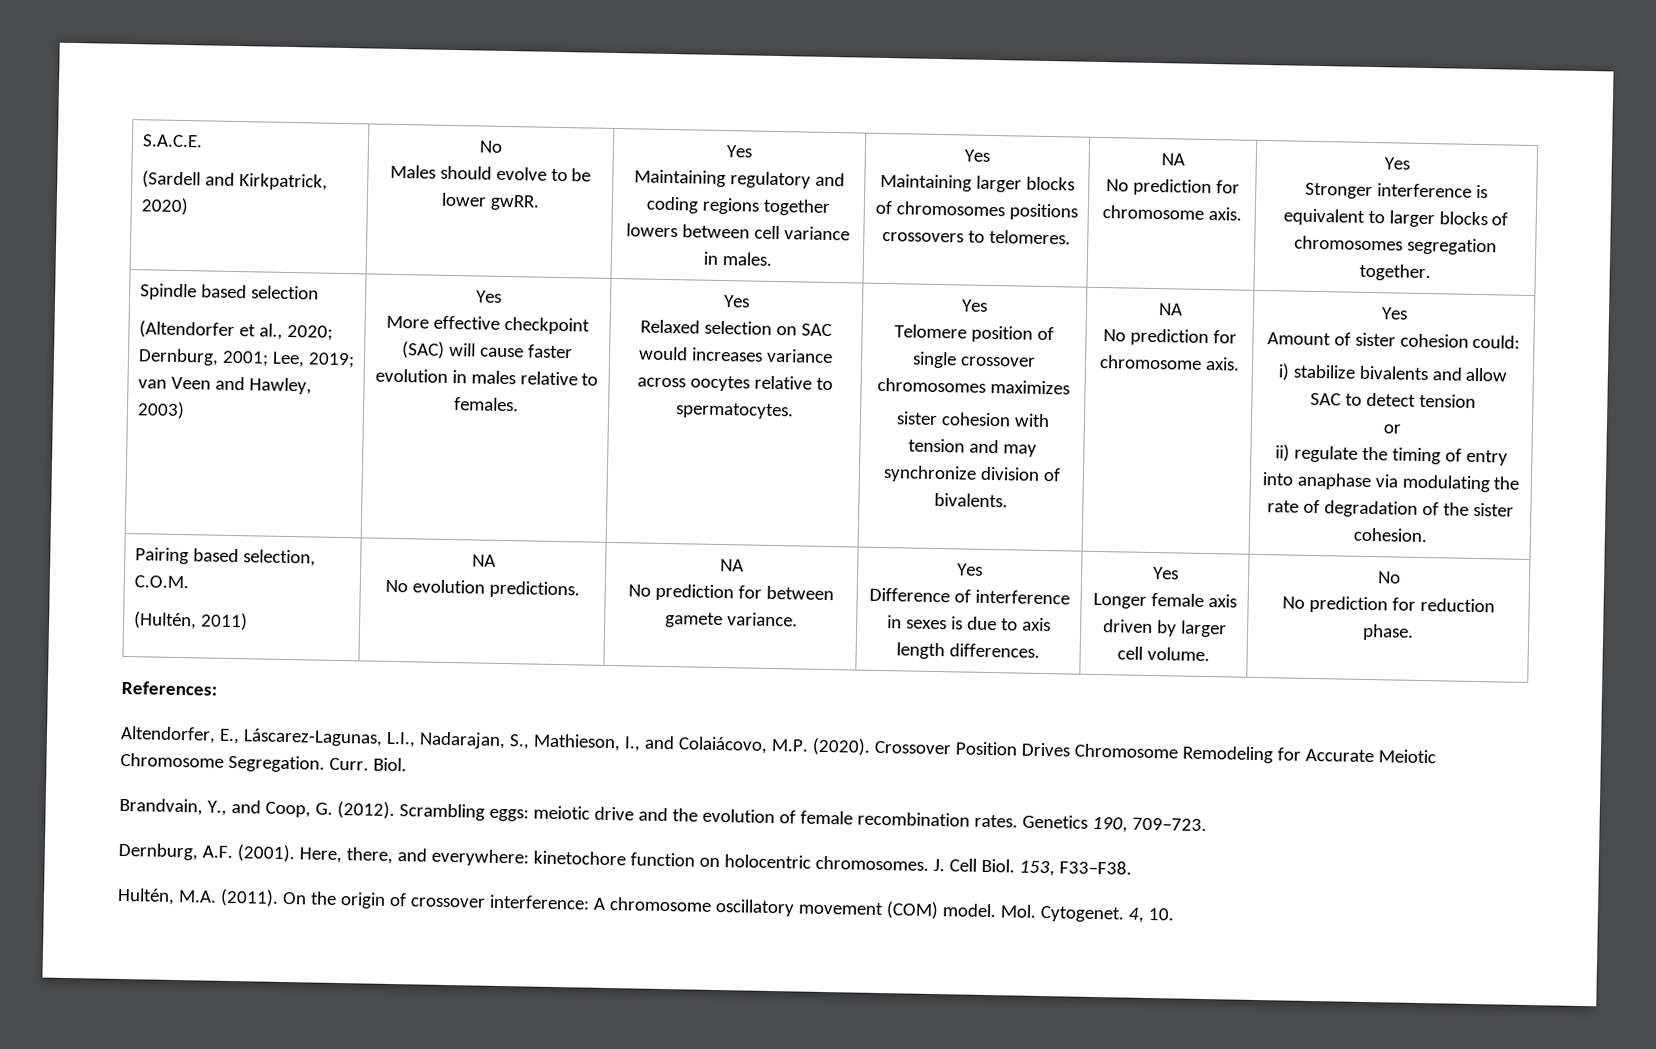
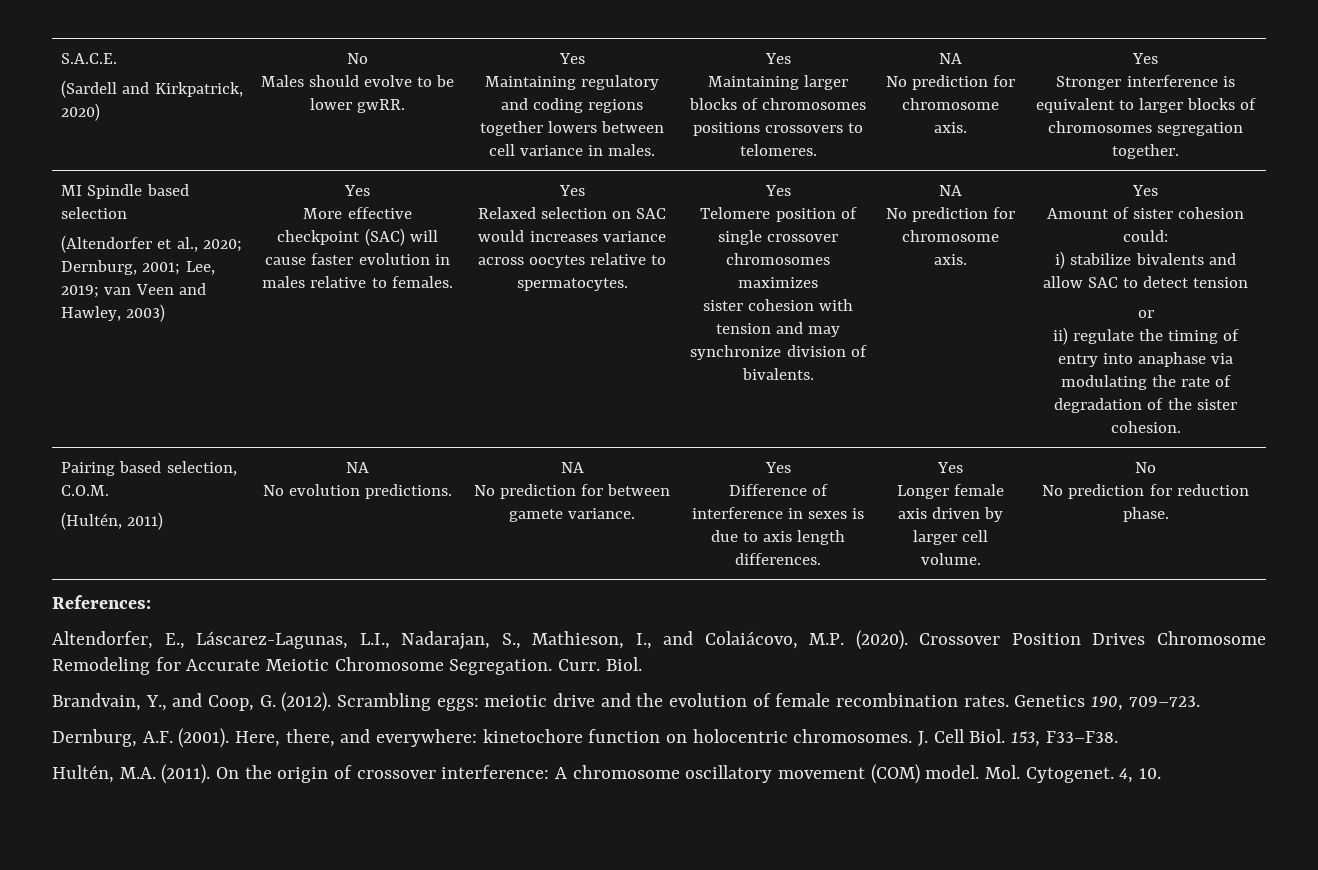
(1431, 272) none -> [61,185,83,196] MI

